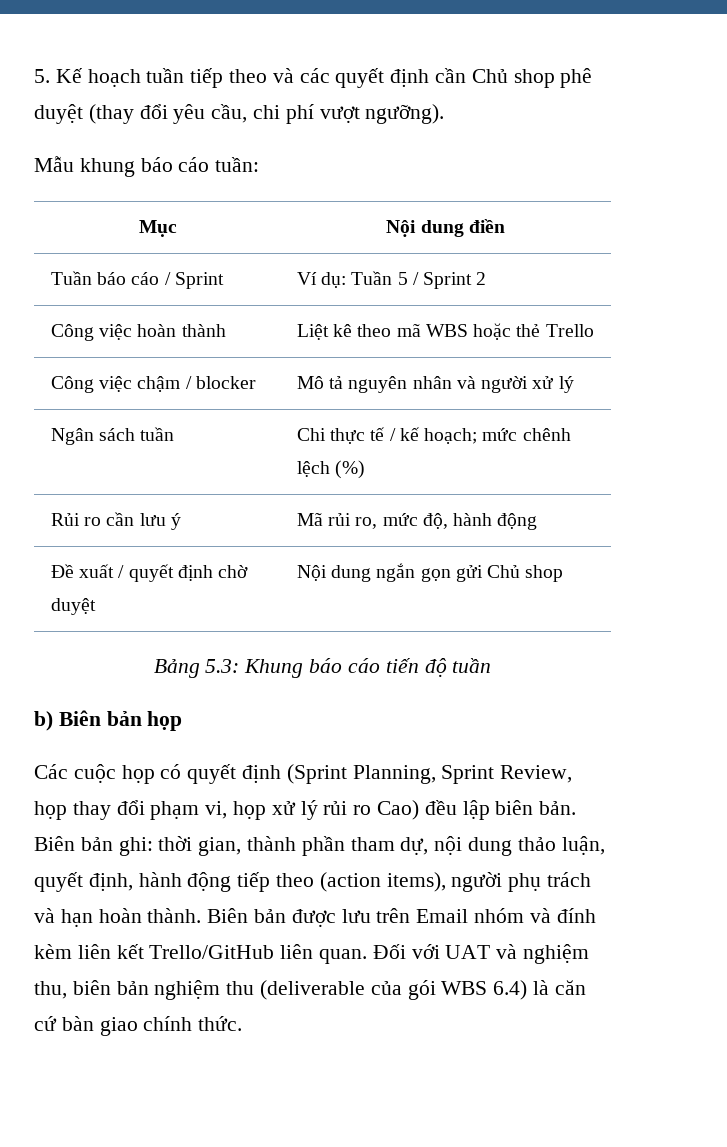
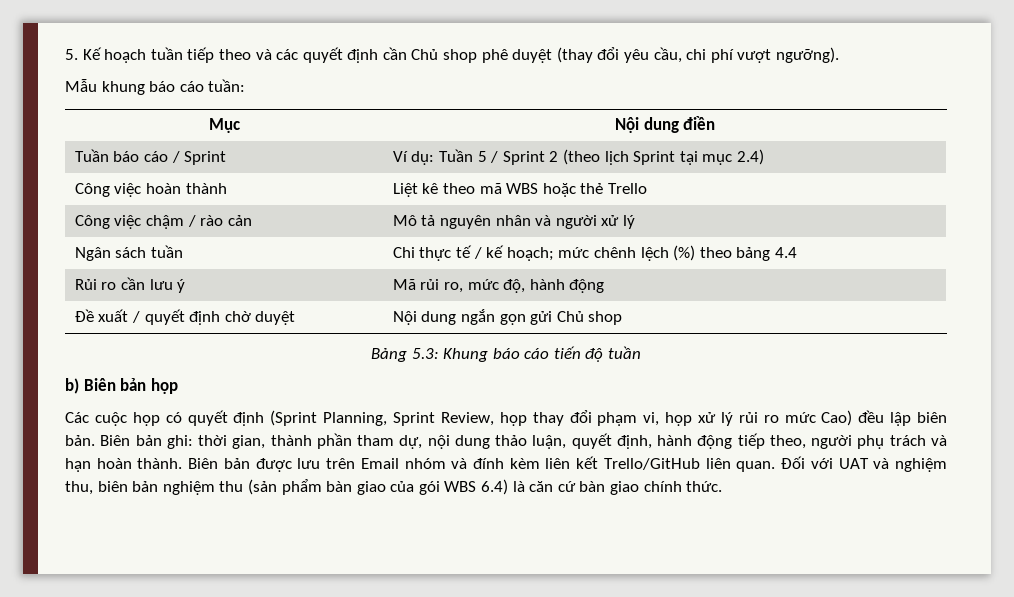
(487, 278) none -> [562,149,764,165] (theo lịch Sprint tại mục 2.4)
[195,376,256,389] blocker -> [200,215,252,226] rào cản
(366, 469) none -> [699,247,797,261] theo bảng 4.4
(372, 810) none -> [784,412,816,423] mức
[276,872,446,892] theo (action items), -> [769,435,806,449] theo,
[260,980,366,1000] (deliverable -> [247,479,386,495] (sản phẩm bàn giao

